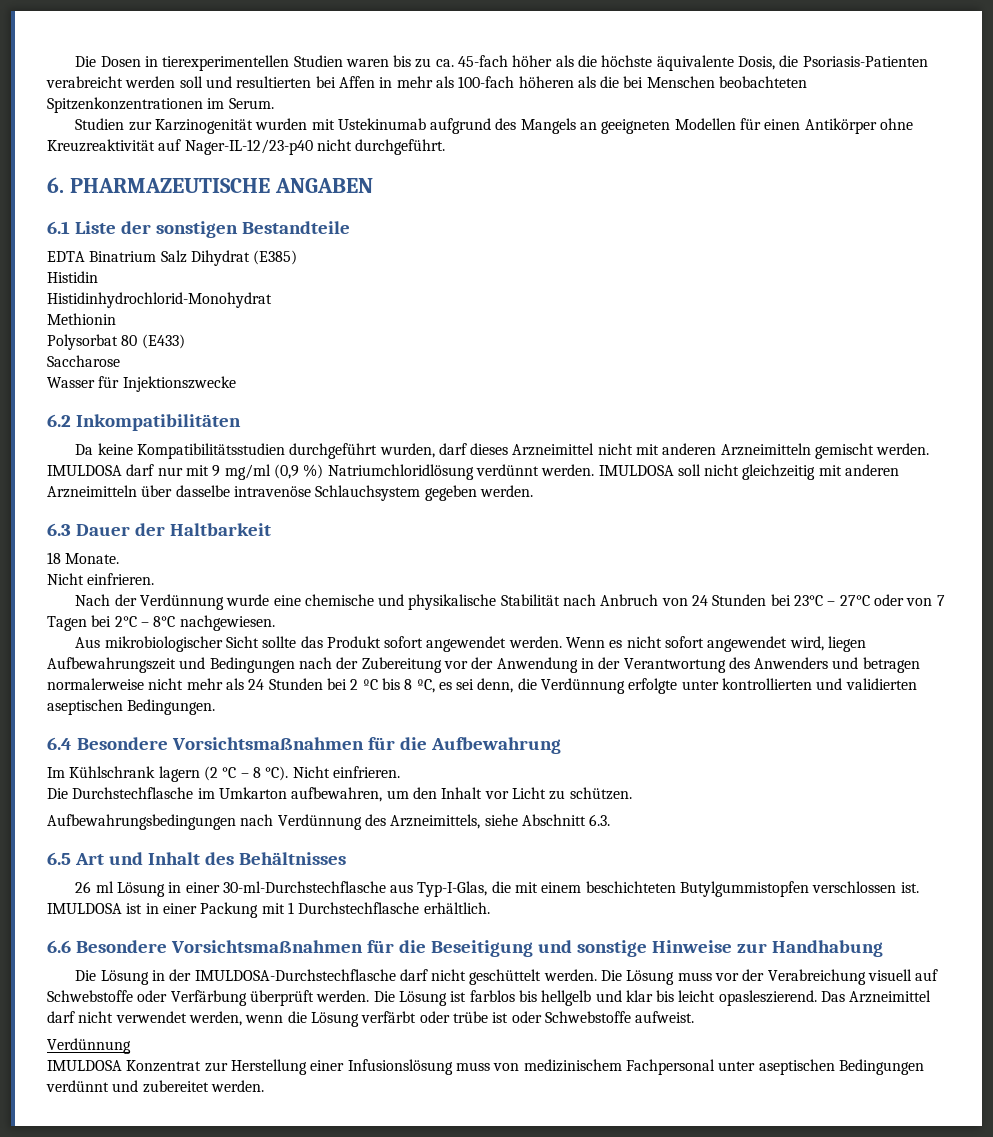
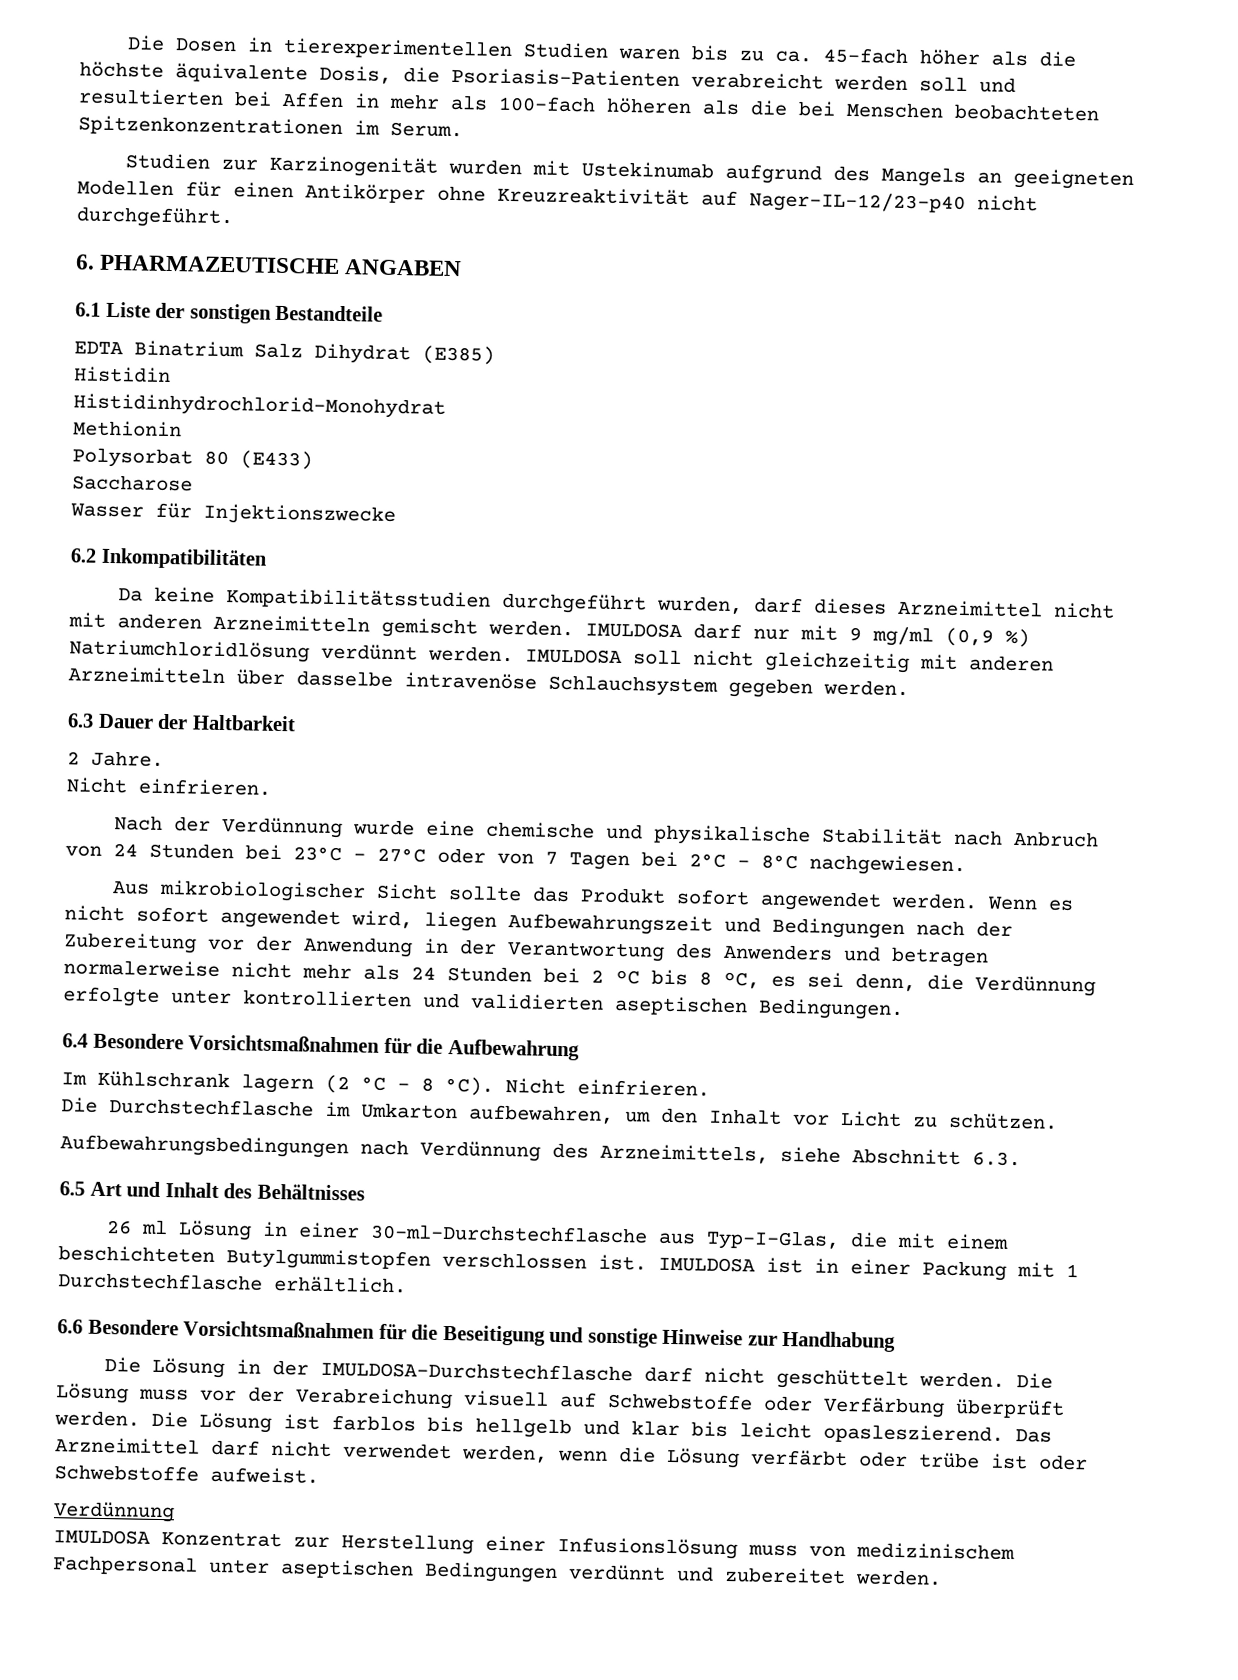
[47,552,120,564] 18 Monate. -> [67,750,164,767] 2 Jahre.

